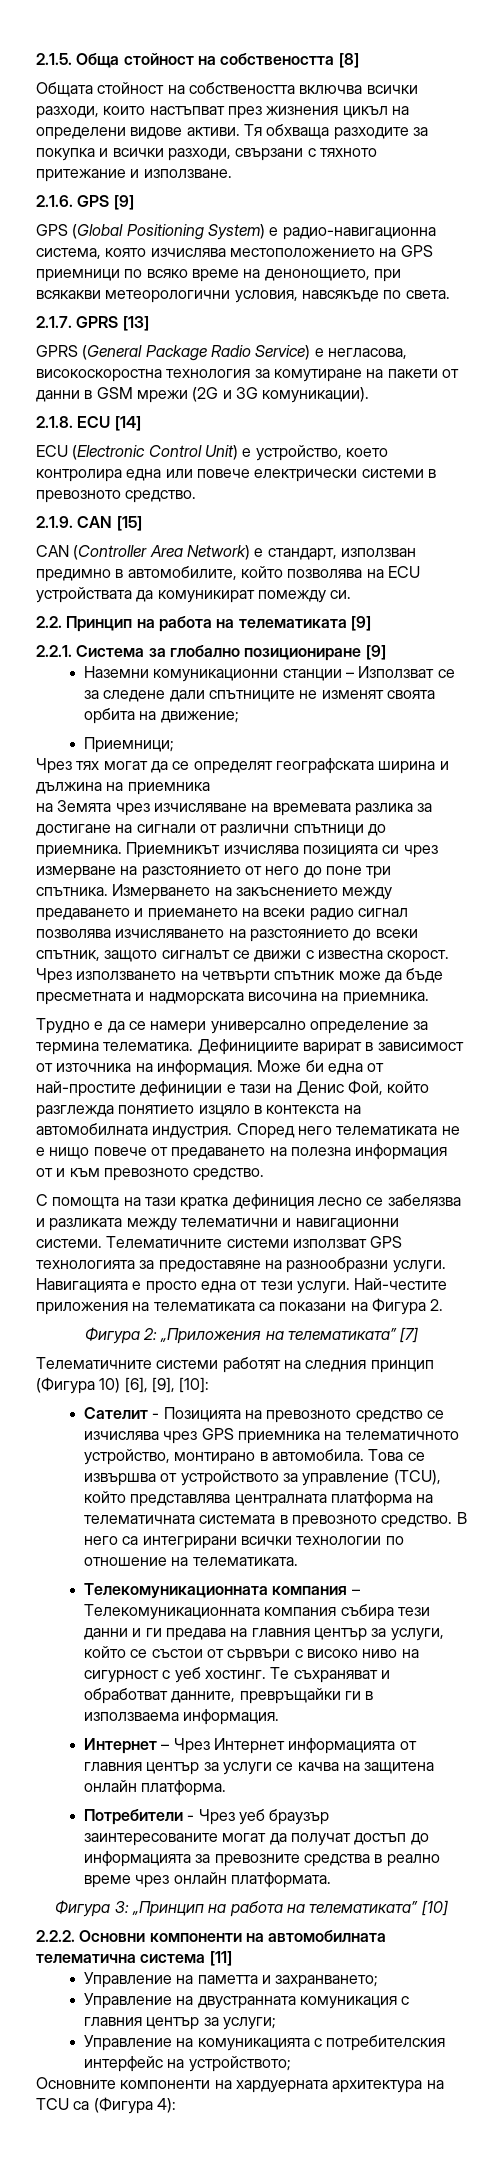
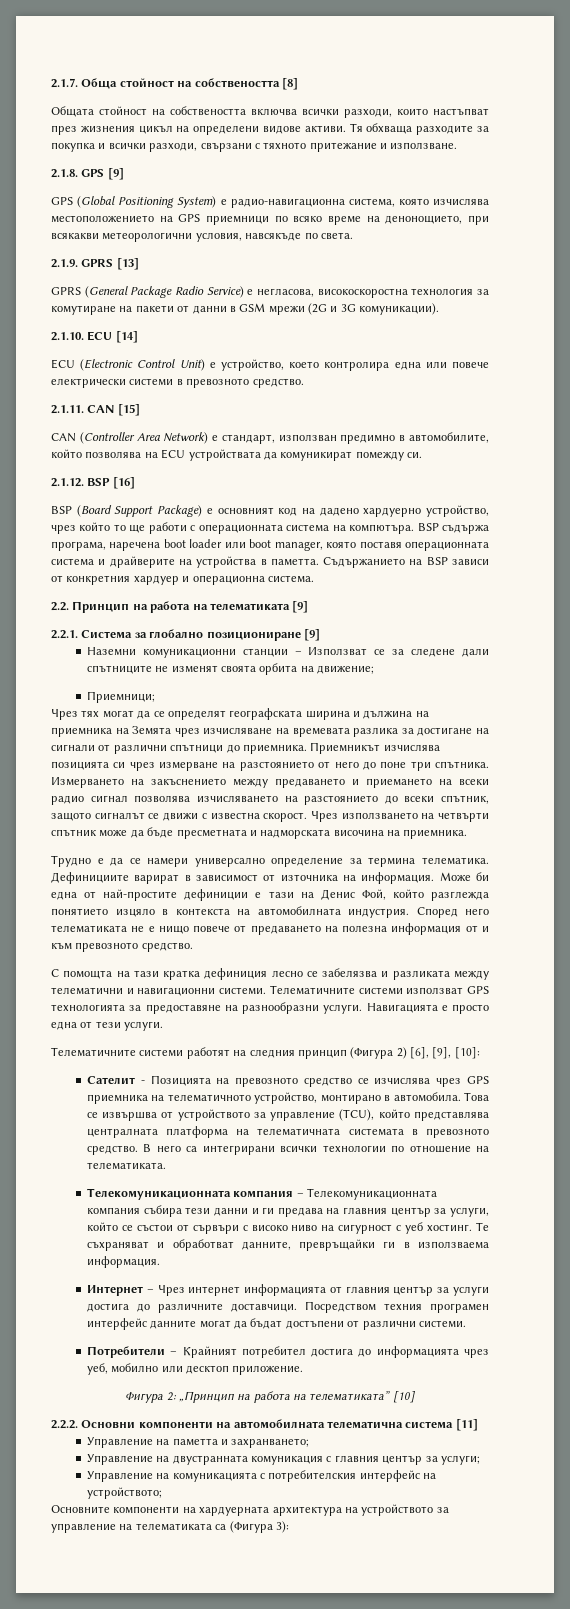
[36,53,72,65] 2.1.5. -> [51,78,78,88] 2.1.7.
[36,195,73,207] 2.1.6. -> [51,169,78,178] 2.1.8.
[36,316,72,328] 2.1.7. -> [51,259,78,268] 2.1.9.
[36,416,73,428] 2.1.8. -> [51,332,84,341] 2.1.10.
[36,516,73,528] 2.1.9. -> [51,405,84,414] 2.1.11.
(352, 594) none -> [51,477,135,489] [51,505,489,517] [51,522,489,534] [51,539,490,551] [51,556,490,568] [51,575,314,585] // 2.1.12. BSP [16] // BSP (Board Support Package) е основният код на дадено хардуерно устройство, чрез който то ще работи с операционната система на компютъра. BSP съдържа програма, наречена boot loader или boot manager, която поставя операционната система и драйверите на устройства в паметта. Съдържанието на BSP зависи от конкретния хардуер и операционна система.
(210, 788) // -> (112, 732) none
[354,1278,448,1290] [36,1298,444,1315] [84,1327,419,1344] Най-честите приложения на телематиката са показани на Фигура 2. // Фигура 2: „Приложения на телематиката” [7] -> (164, 1026) none
[99,1378,121,1393] 10) -> [396,1047,407,1059] 2)
[214,1738,286,1754] Интернет -> [188,1286,241,1296] интернет
[276,1762,435,1774] [84,1780,227,1796] [84,1809,330,1825] [84,1833,429,1846] [84,1851,440,1867] [84,1872,332,1888] [55,1900,129,1917] се качва на защитена онлайн платформа. // Потребители - Чрез уеб браузър заинтересованите могат да получат достъп до информацията за превозните средства в реално време чрез онлайн платформата. // Фигура 3: -> [86,1301,489,1313] [86,1318,466,1330] [86,1346,489,1358] [86,1363,304,1375] [125,1392,177,1403] достига до различните доставчици. Посредством техния програмен интерфейс данните могат да бъдат достъпени от различни системи. // Потребители – Крайният потребител достига до информацията чрез уеб, мобилно или десктоп приложение. // Фигура 2:
[36,2098,69,2110] TCU -> [361,1504,449,1516] [51,1523,212,1533] устройството за управление на телематиката
[156,2098,176,2113] 4): -> [275,1521,289,1533] 3):

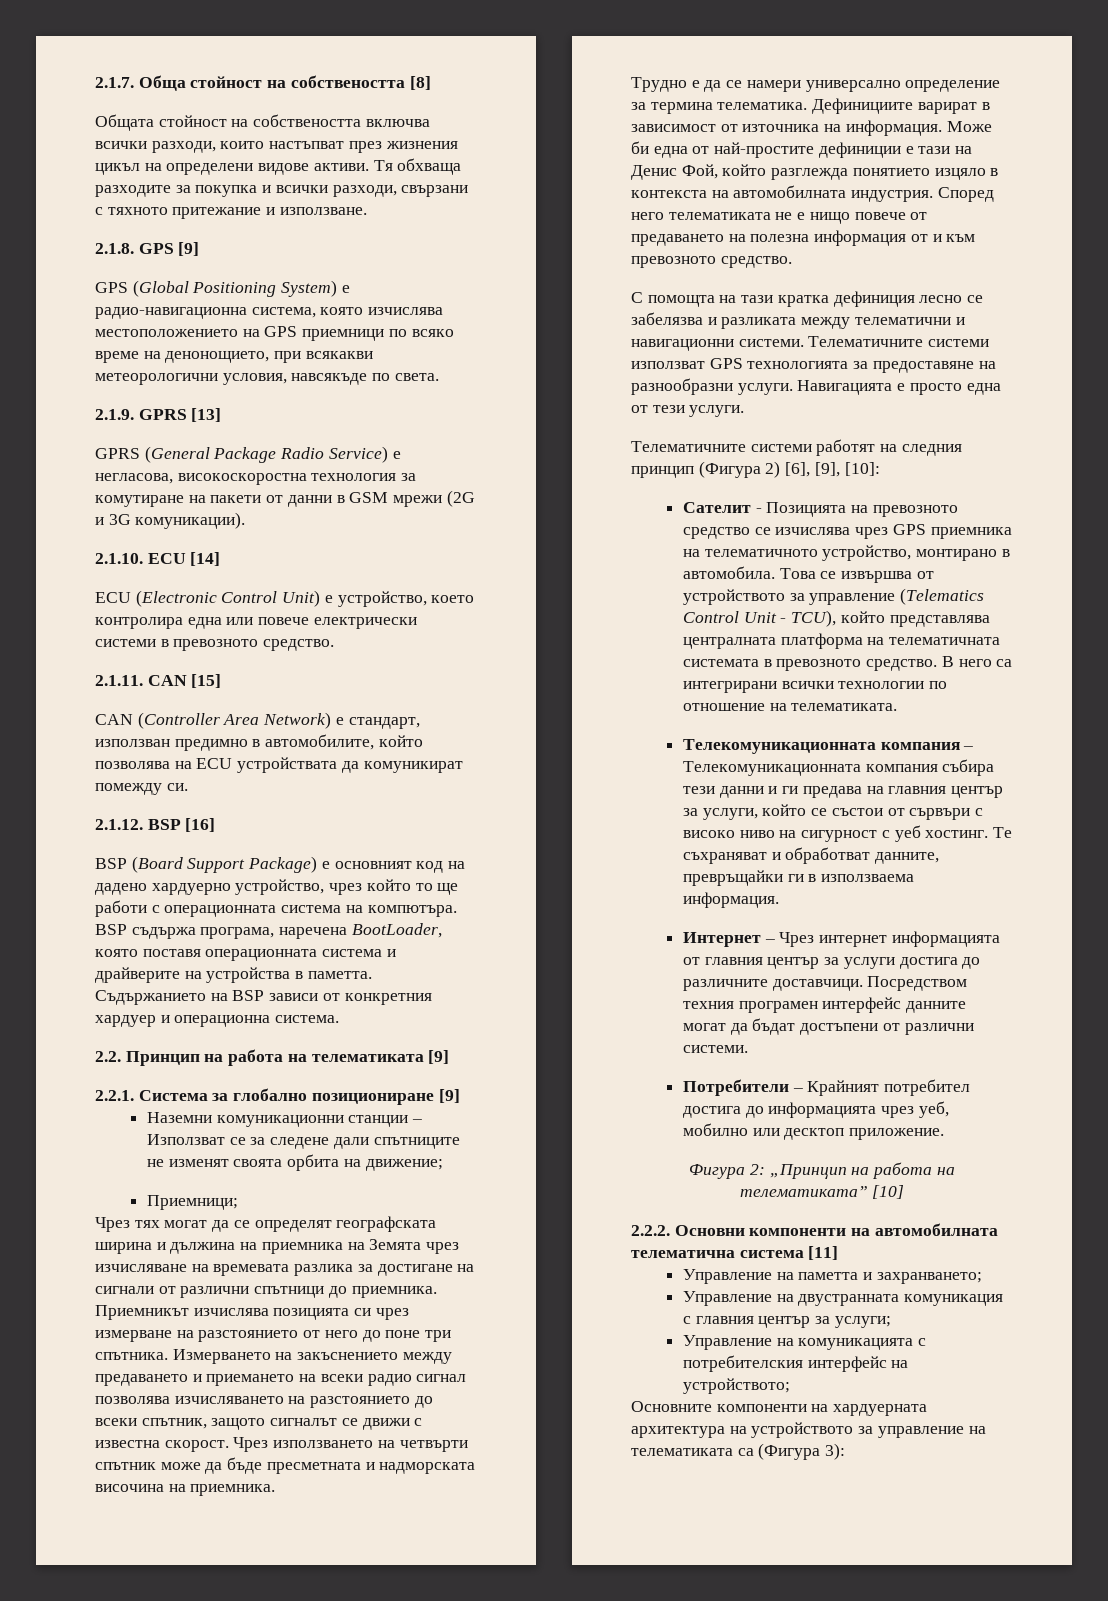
[163,539,323,551] boot loader или boot manager, -> [351,923,442,938] BootLoader,
[339,1109,375,1121] (TCU), -> [900,588,985,605] [682,610,837,627] (Telematics Control Unit - TCU),

